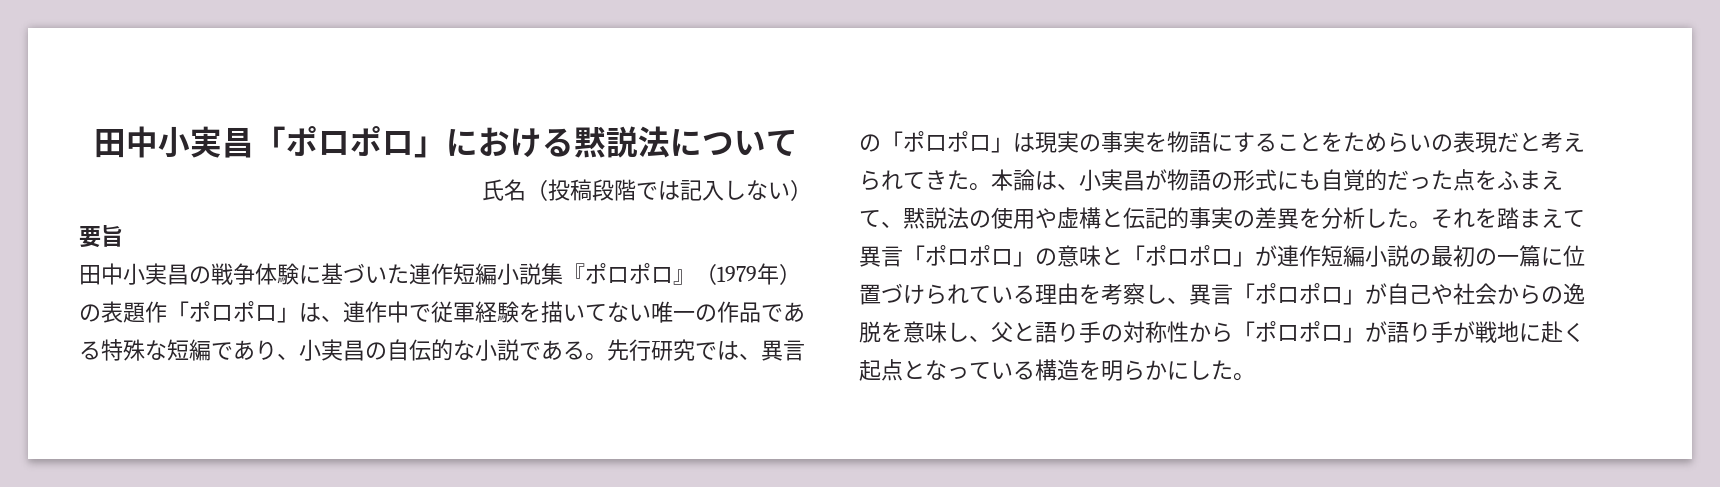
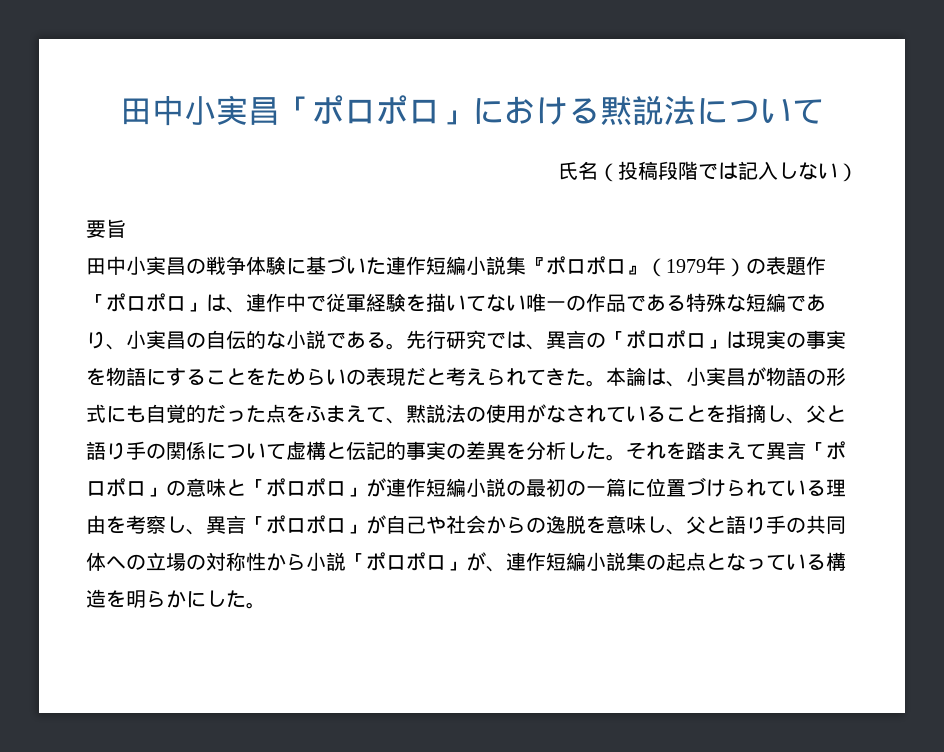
[1035,208,1057,228] や -> [526,404,846,424] [86,441,286,460] がなされていることを指摘し、父と語り手の関係について
(1123, 333) none -> [806,515,846,534] [86,552,206,571] 共同体への立場の
[1233,321,1585,343] 「ポロポロ」が語り手が戦地に赴く -> [306,552,666,572] 小説「ポロポロ」が、連作短編小説集の

